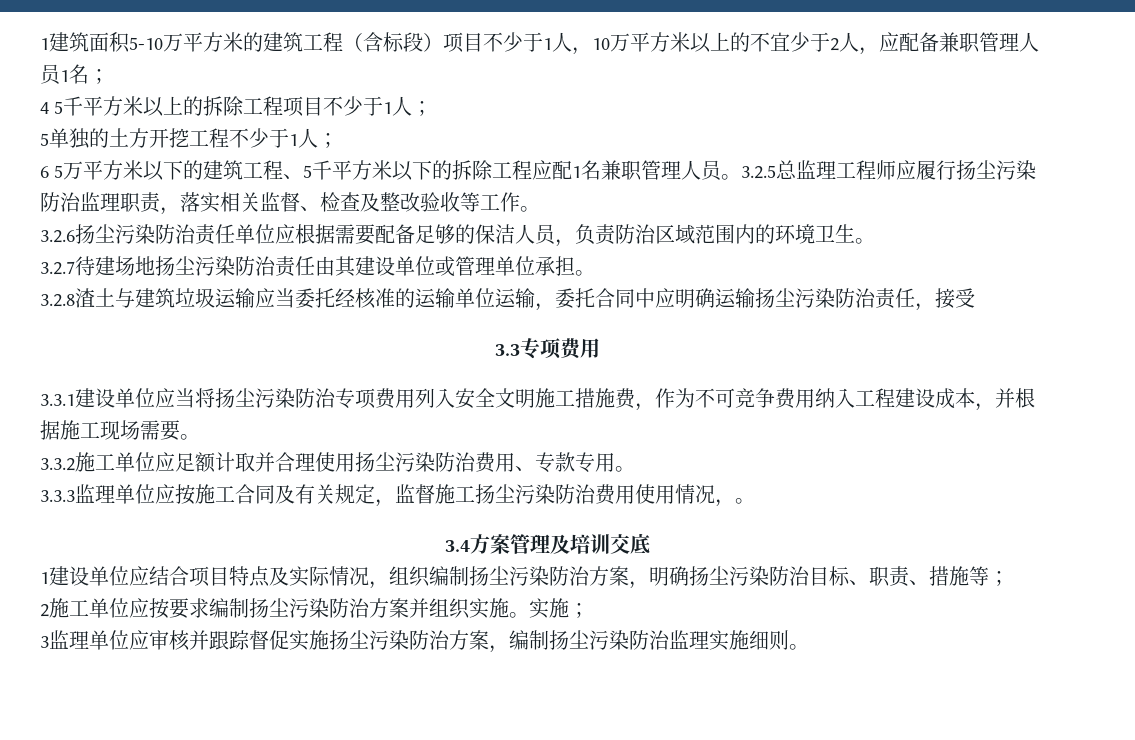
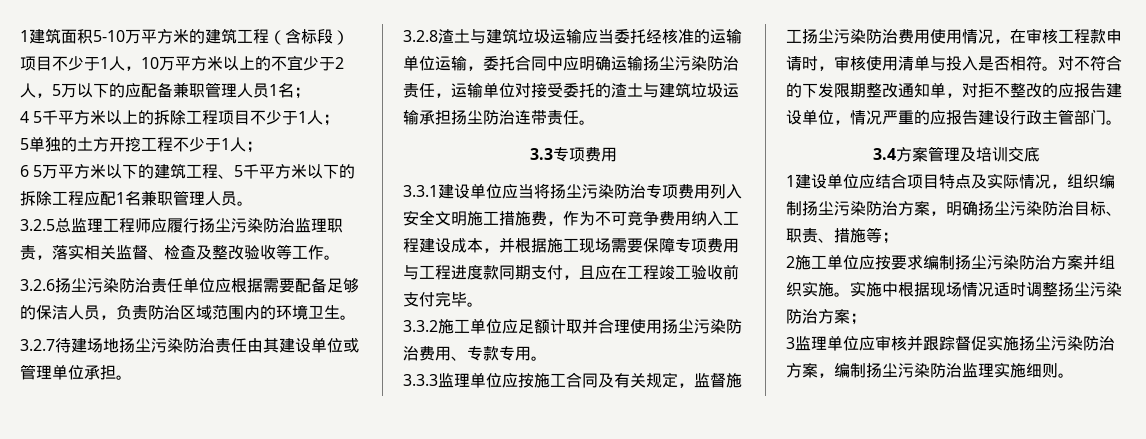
(879, 51) none -> [52,83,125,98] 5万以下的
(742, 177) none -> (253, 203) //
(935, 307) none -> [451,82,531,98] 运输单位对
(975, 298) none -> [563,82,739,98] [403,109,595,125] 委托的渣土与建筑垃圾运输承担扬尘防治连带责任。
(180, 430) none -> [643,237,739,253] [403,264,739,280] [403,291,467,307] 保障专项费用与工程进度款同期支付，且应在工程竣工验收前支付完毕
(735, 503) none -> [1010,28,1122,44] [786,55,1122,71] [786,82,1122,98] [786,109,1106,125] 在审核工程款申请时，审核使用清单与投入是否相符。对不符合的下发限期整改通知单，对拒不整改的应报告建设单位，情况严重的应报告建设行政主管部门
(569, 608) none -> [882,282,1122,297] [786,309,850,324] 中根据现场情况适时调整扬尘污染防治方案

